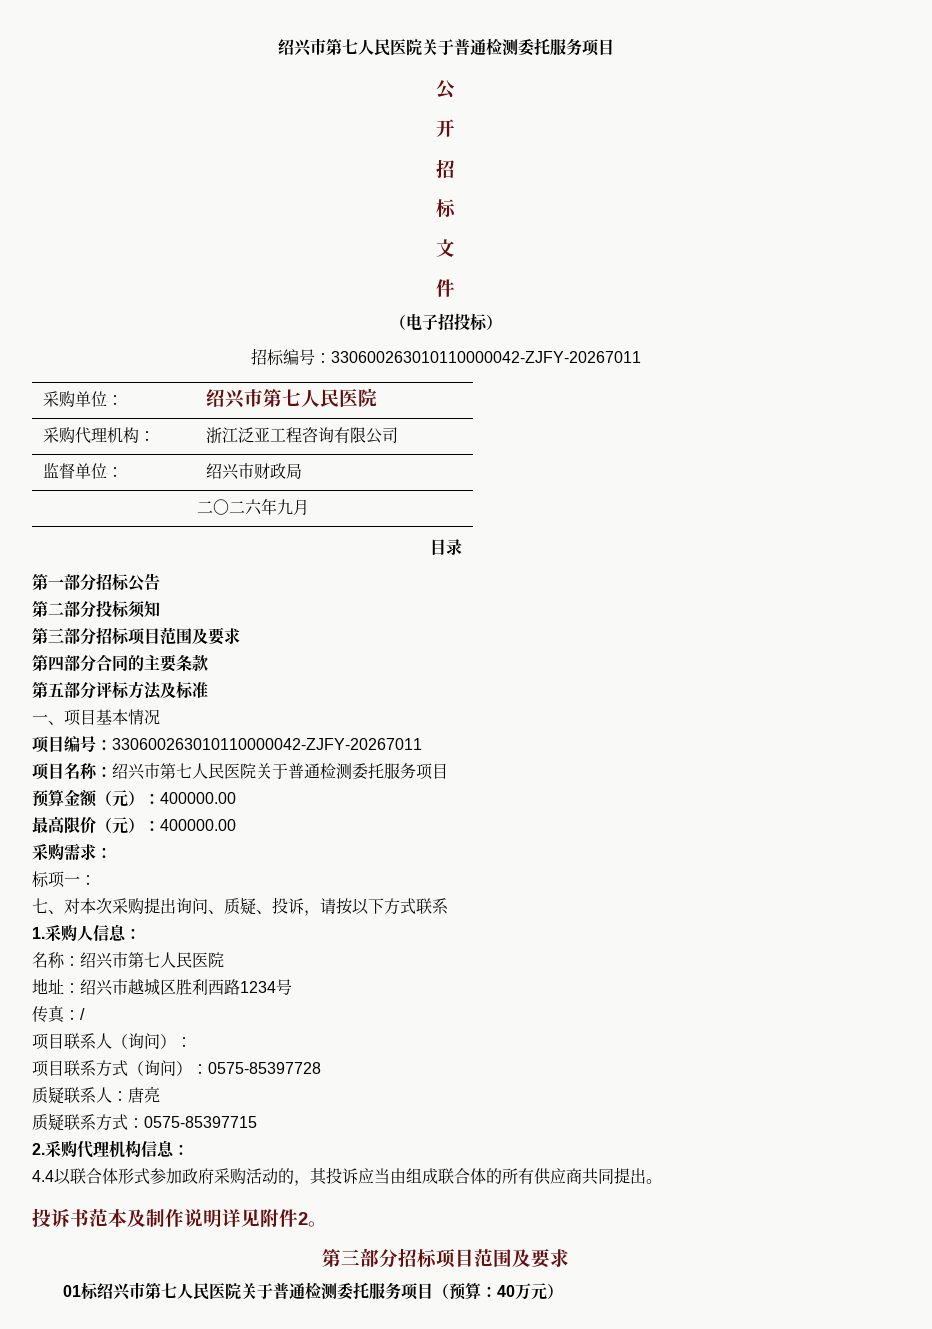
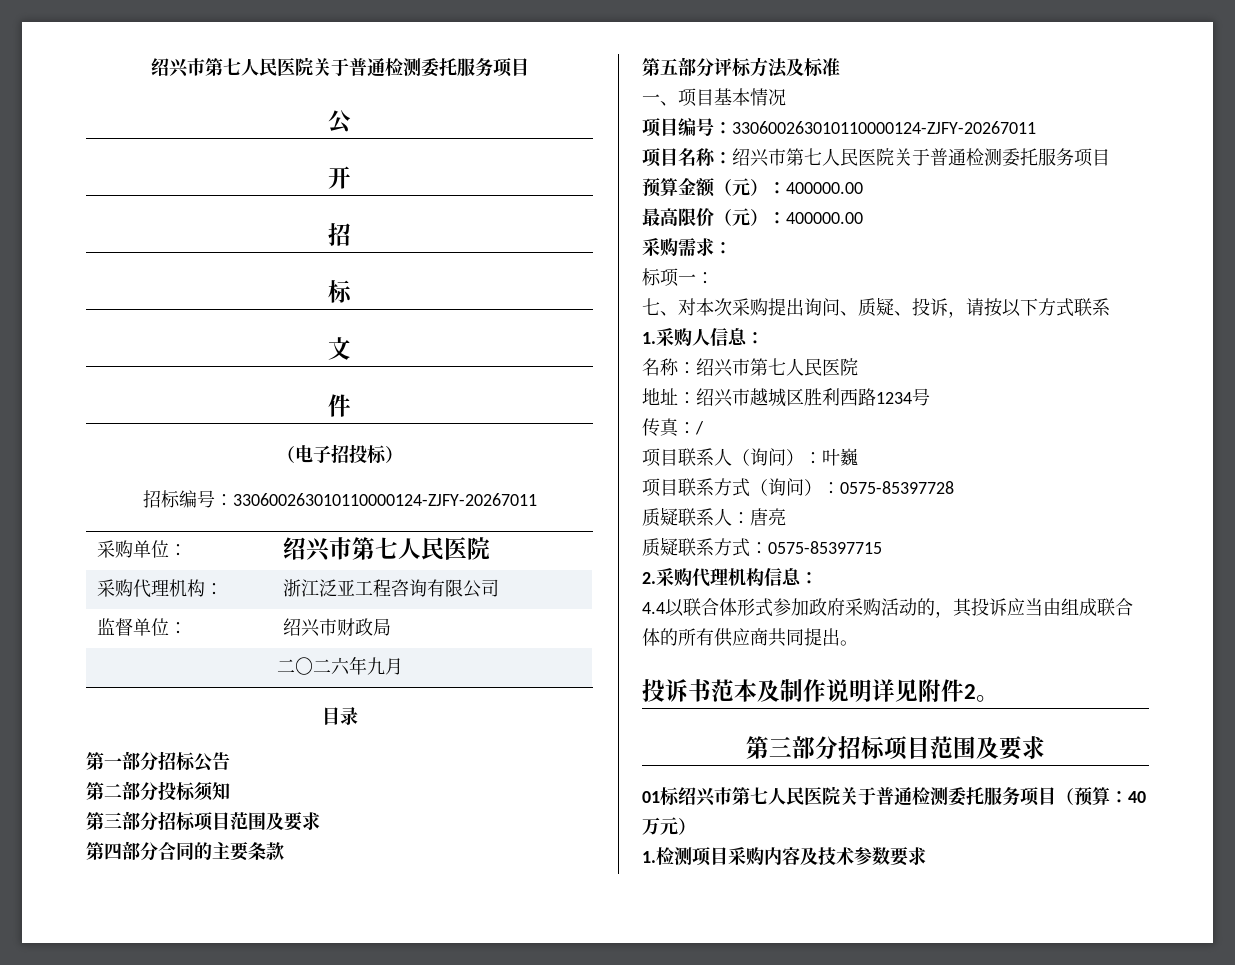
[330,351,641,363] 330600263010110000042-ZJFY-20267011 -> [232,493,537,506] 330600263010110000124-ZJFY-20267011
[112,738,422,750] 330600263010110000042-ZJFY-20267011 -> [732,121,1036,134] 330600263010110000124-ZJFY-20267011
(192, 1042) none -> [822,448,858,466] 叶巍
(563, 1291) none -> [642,847,926,866] // 1.检测项目采购内容及技术参数要求

